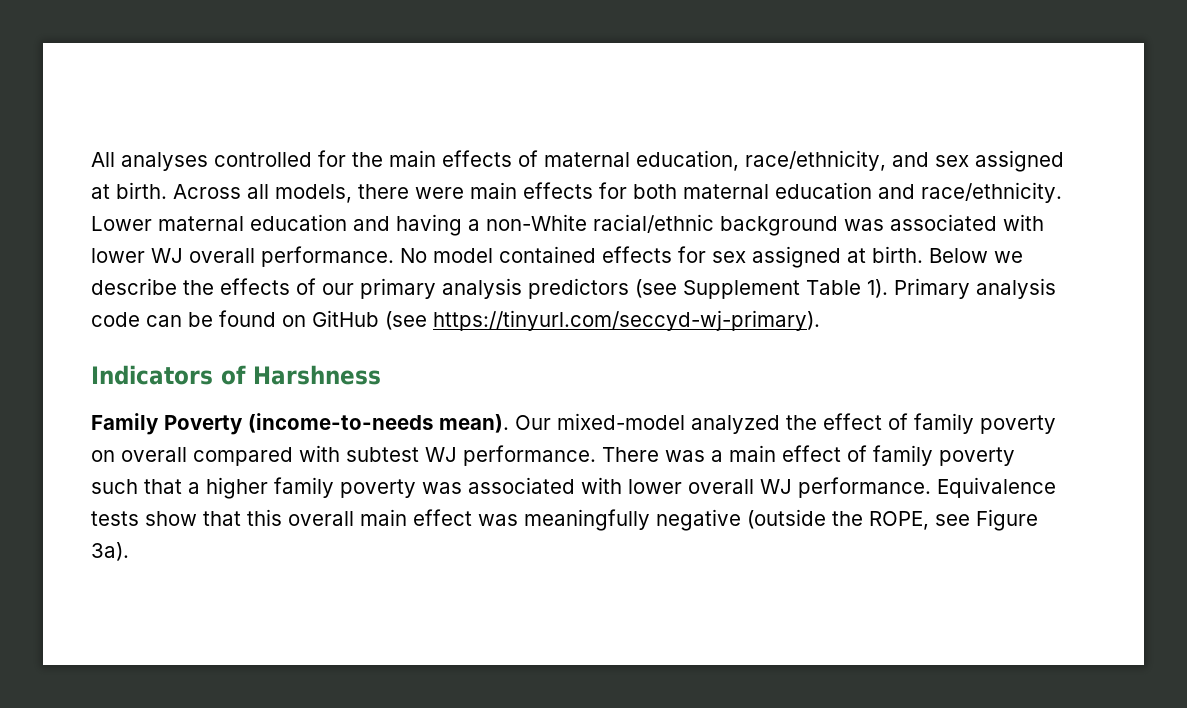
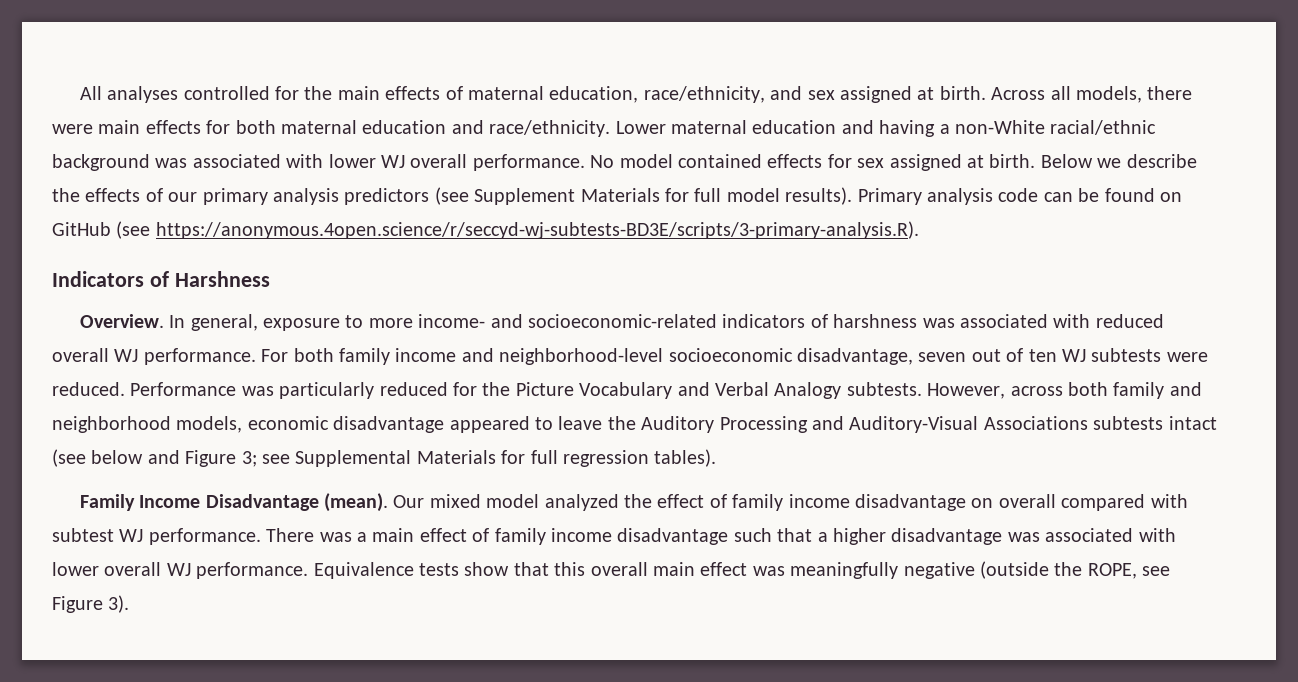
[806,279,888,298] Table 1). -> [580,187,853,205] Materials for full model results).
[433,310,820,331] https://tinyurl.com/seccyd-wj-primary). -> [155,221,919,239] https://anonymous.4open.science/r/seccyd-wj-subtests-BD3E/scripts/3-primary-analysis.R).
[91,413,685,435] Family Poverty (income-to-needs mean). Our mixed-model -> [79,314,1164,331] [52,348,1208,365] [52,382,1202,399] [52,416,1217,433] [52,449,717,467] [79,493,540,512] Overview. In general, exposure to more income- and socioeconomic-related indicators of harshness was associated with reduced overall WJ performance. For both family income and neighborhood-level socioeconomic disadvantage, seven out of ten WJ subtests were reduced. Performance was particularly reduced for the Picture Vocabulary and Verbal Analogy subtests. However, across both family and neighborhood models, economic disadvantage appeared to leave the Auditory Processing and Auditory-Visual Associations subtests intact (see below and Figure 3; see Supplemental Materials for full regression tables). // Family Income Disadvantage (mean). Our mixed model
[980,415,1056,434] poverty -> [788,494,966,511] income disadvantage
[939,447,1015,466] poverty -> [550,528,729,545] income disadvantage
[274,477,416,498] family poverty -> [891,528,1003,545] disadvantage
[91,542,129,561] 3a). -> [108,595,130,613] 3).

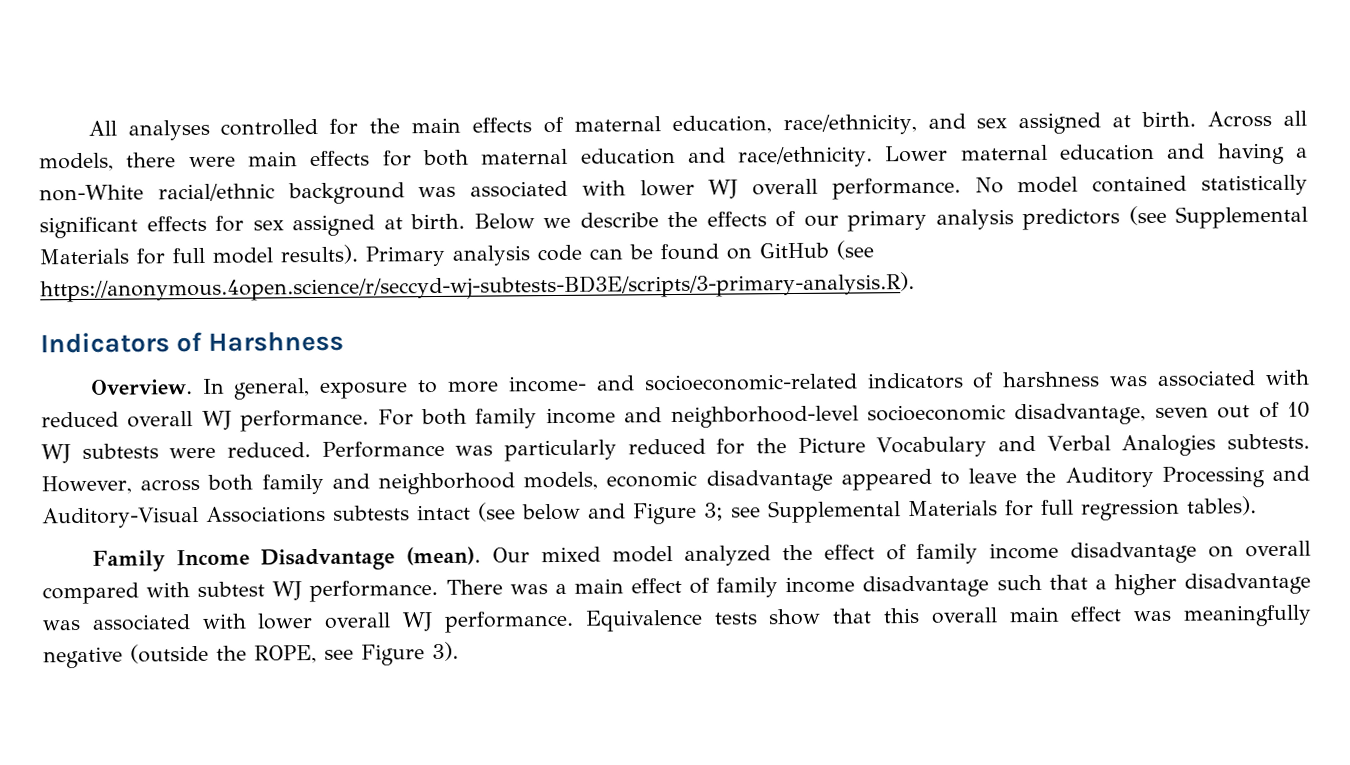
(762, 161) none -> [1200,174,1308,196] [39,216,138,239] statistically significant
[474,188,576,205] Supplement -> [1175,205,1308,229] Supplemental
[1028,349,1057,362] ten -> [1287,401,1311,418] 10
[774,382,842,399] Analogy -> [1121,434,1217,457] Analogies

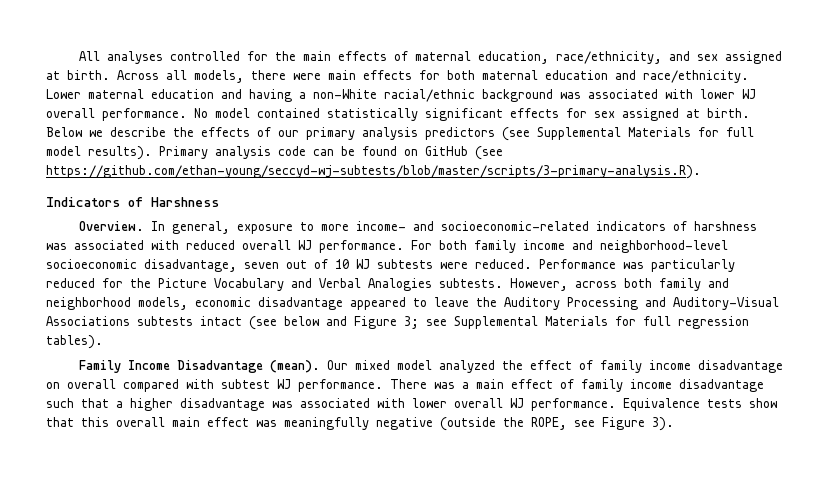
[40,271,915,303] https://anonymous.4open.science/r/seccyd-wj-subtests-BD3E/scripts/3-primary-analysis.R). -> [46,165,701,179] https://github.com/ethan-young/seccyd-wj-subtests/blob/master/scripts/3-primary-analysis.R).

